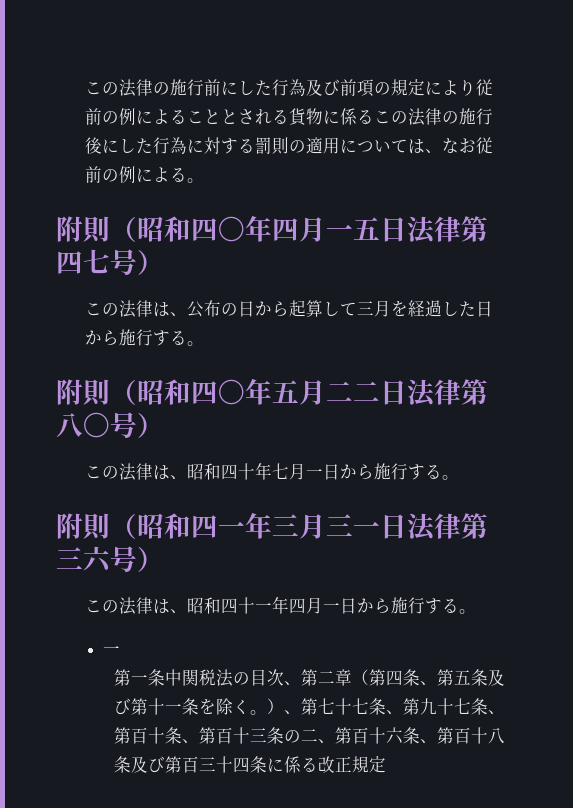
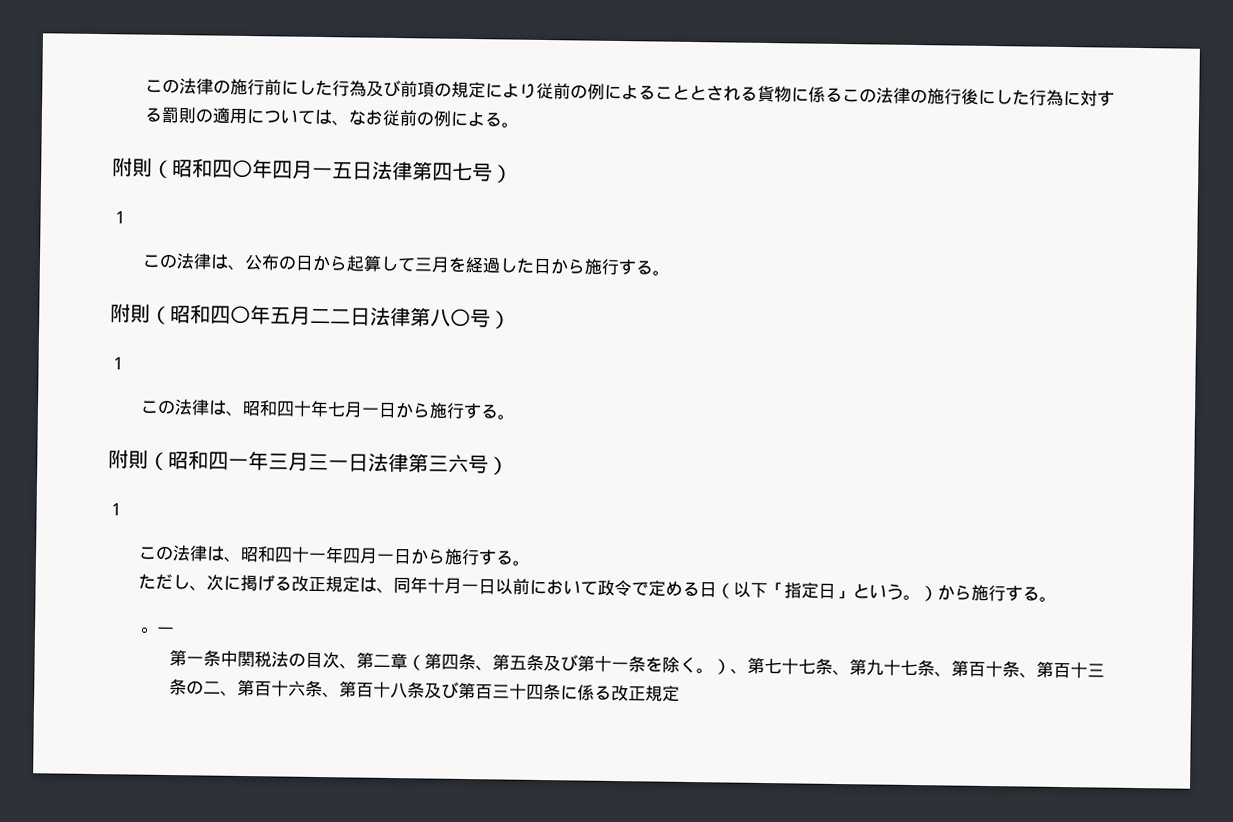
(164, 262) none -> [111,210,129,224] // １
(164, 425) none -> [109,356,127,370] // １
(164, 559) none -> [107,502,125,516] // １
(476, 611) none -> [138,573,1058,602] // ただし、次に掲げる改正規定は、同年十月一日以前において政令で定める日（以下「指定日」という。）から施行する。

